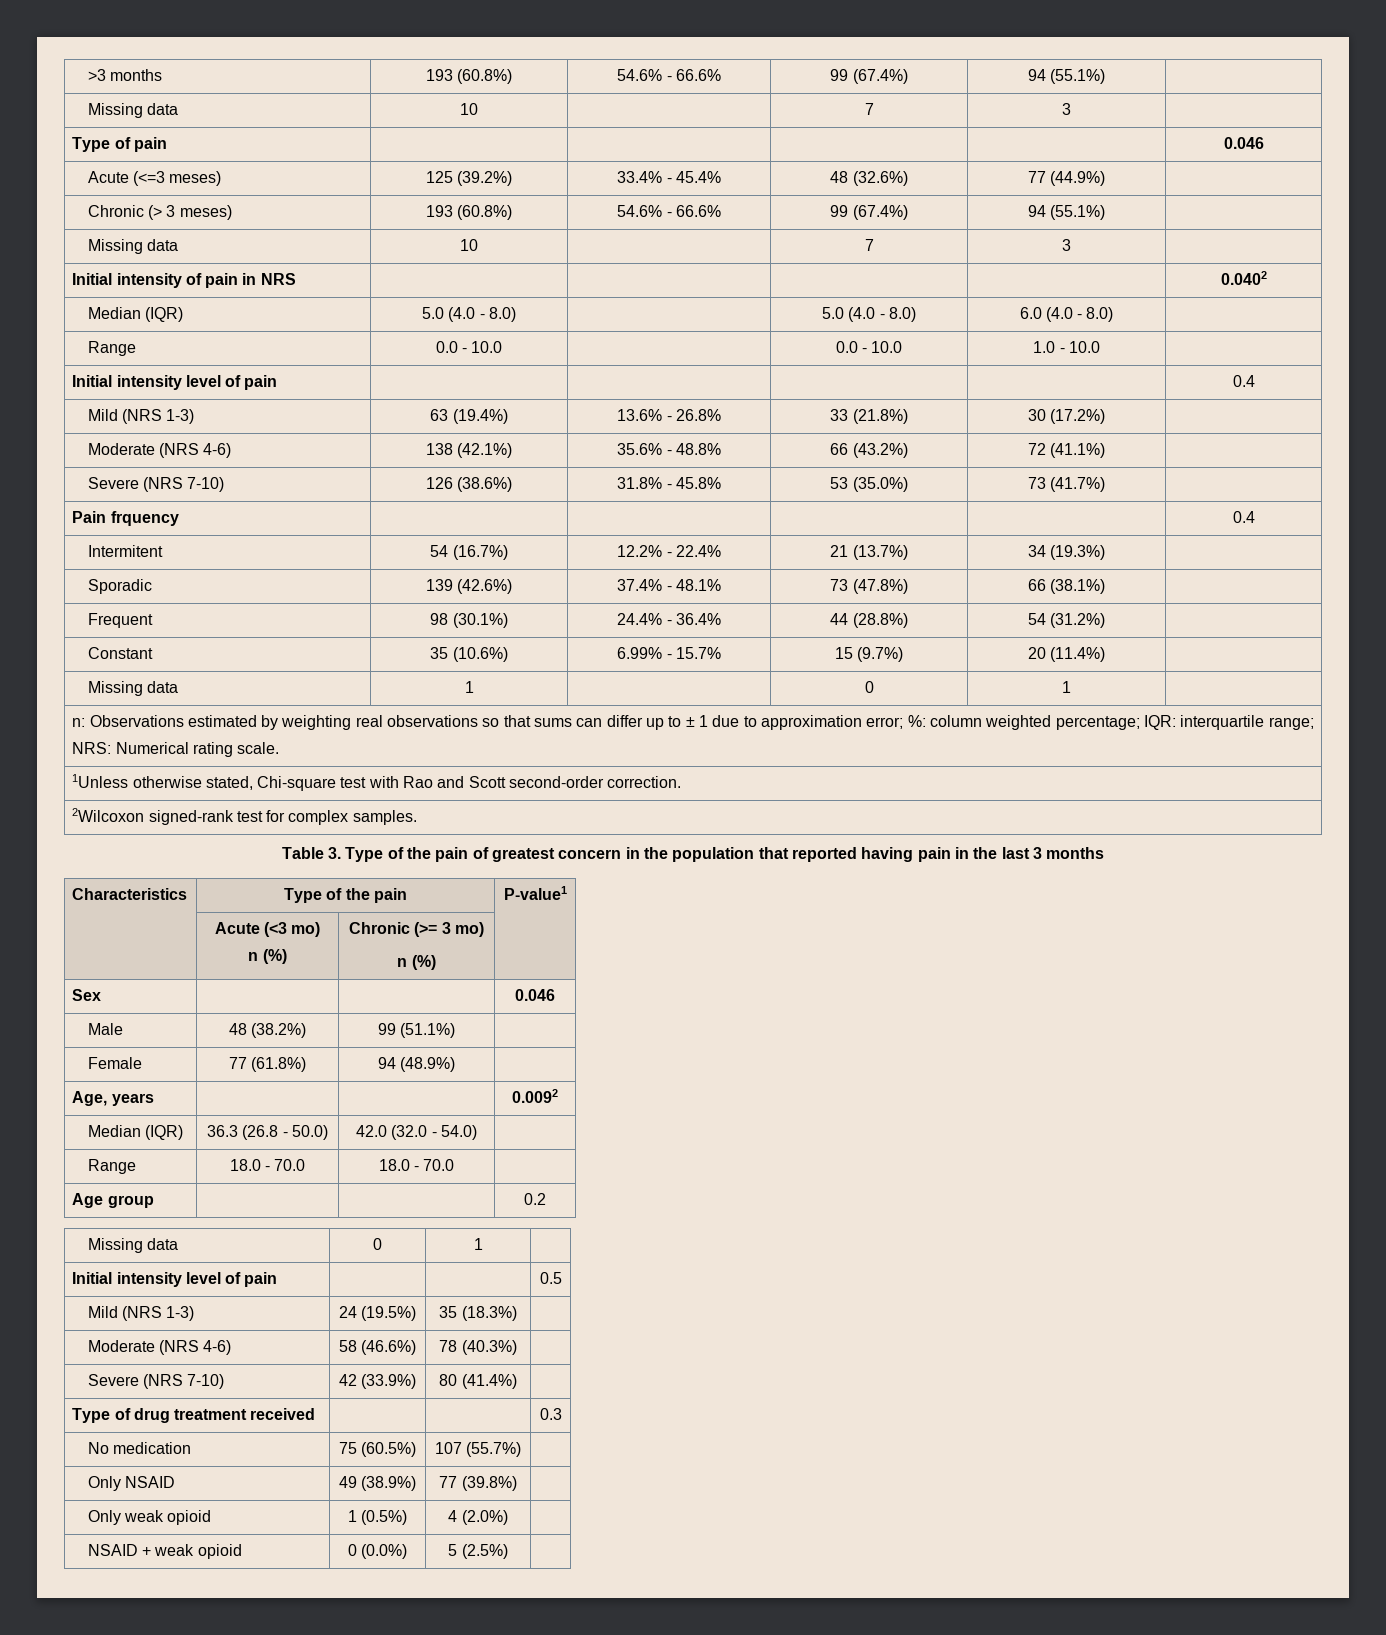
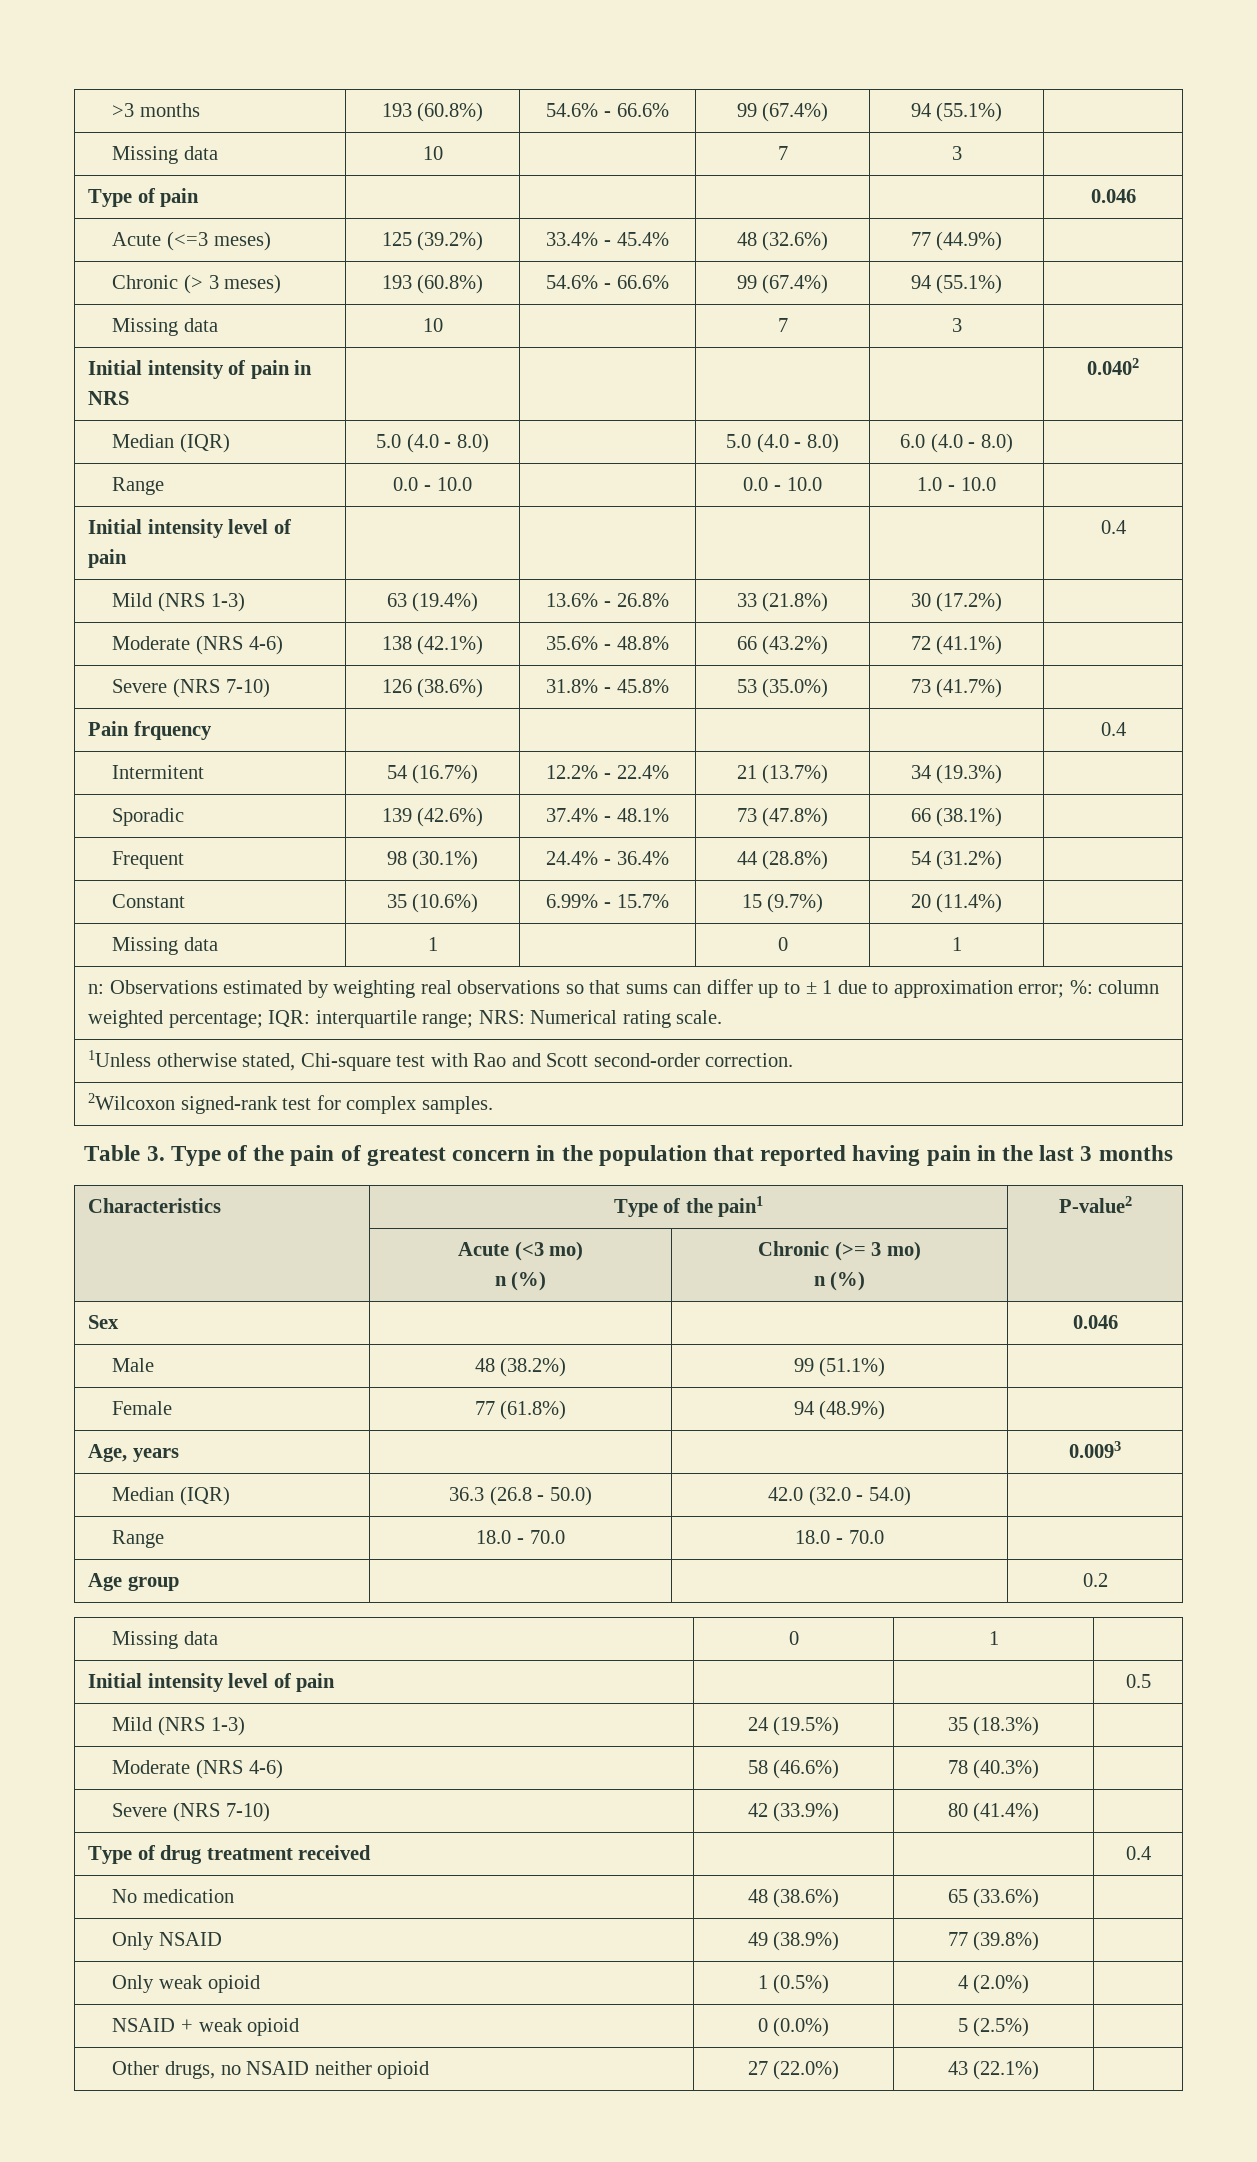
[373,888,407,903] [503,886,567,900] pain | P-value1 -> [718,1196,764,1217] [1058,1196,1132,1213] pain1 | P-value2
[512,1089,558,1103] 0.0092 -> [1069,1441,1121,1458] 0.0093
[539,1408,562,1420] 0.3 -> [1125,1846,1151,1860] 0.4
[338,1442,417,1457] [434,1442,522,1457] 75 (60.5%) | 107 (55.7%) -> [747,1888,840,1908] [947,1888,1040,1908] 48 (38.6%) | 65 (33.6%)
(508, 1551) none -> [112,2061,430,2079] [747,2060,840,2080] [947,2060,1040,2080] // Other drugs, no NSAID neither opioid | 27 (22.0%) | 43 (22.1%) |

